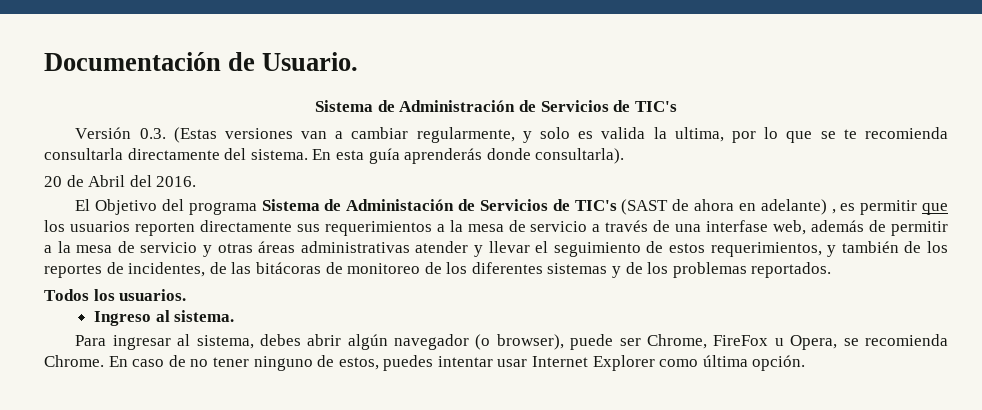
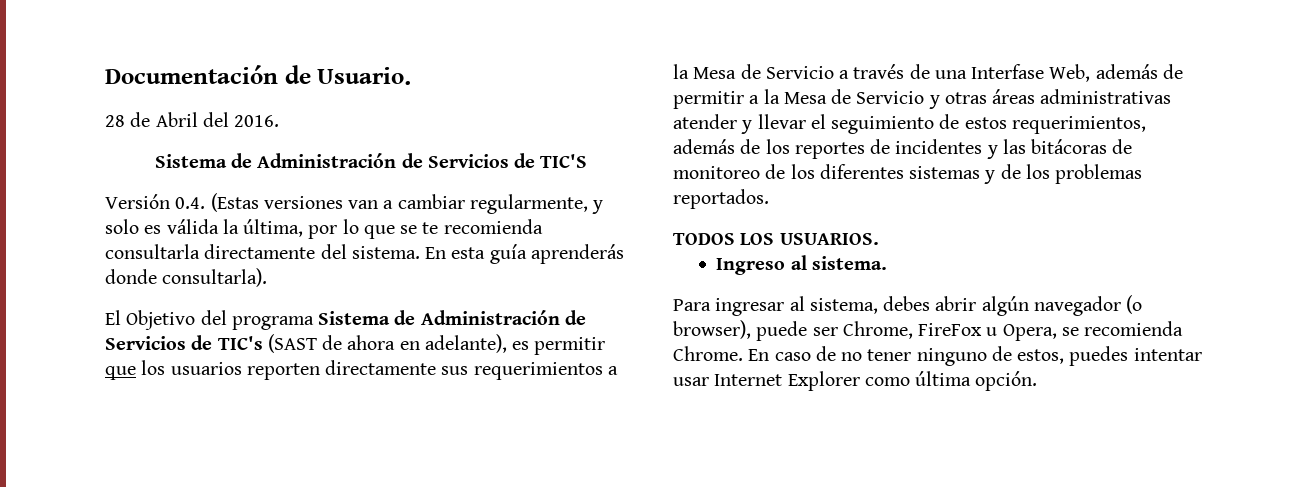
[315,100,677,112] // Sistema de Administración de Servicios de TIC's -> [105,112,280,127] [154,153,588,168] // 28 de Abril del 2016. // Sistema de Administración de Servicios de TIC'S
[139,128,166,139] 0.3. -> [175,197,206,209] 0.4.
[601,127,724,142] valida la ultima, -> [166,219,304,237] válida la última,
[44,175,197,187] // 20 de Abril del 2016. -> (268, 277) none
[346,199,455,211] Administación -> [420,310,560,325] Administración
[760,199,836,215] adelante) , -> [424,334,507,353] adelante),
[467,220,588,232] mesa de servicio -> [693,64,834,79] Mesa de Servicio
[706,220,807,235] interfase web, -> [971,64,1091,82] Interfase Web,
[76,241,198,253] mesa de servicio -> [783,89,925,104] Mesa de Servicio
[827,241,899,257] y también -> [673,139,735,154] además
[128,262,227,277] incidentes, de -> [895,139,998,159] incidentes y
[44,289,187,301] Todos los usuarios. -> [673,233,879,245] TODOS LOS USUARIOS.

